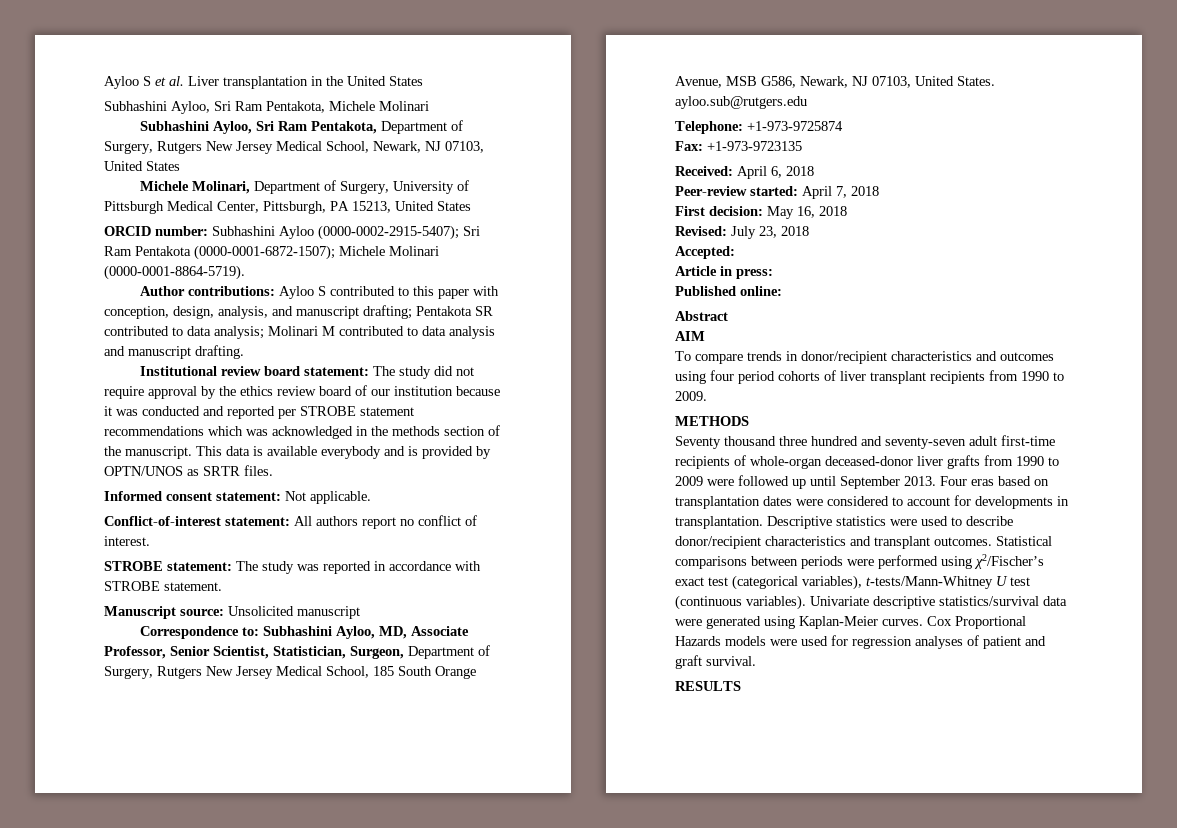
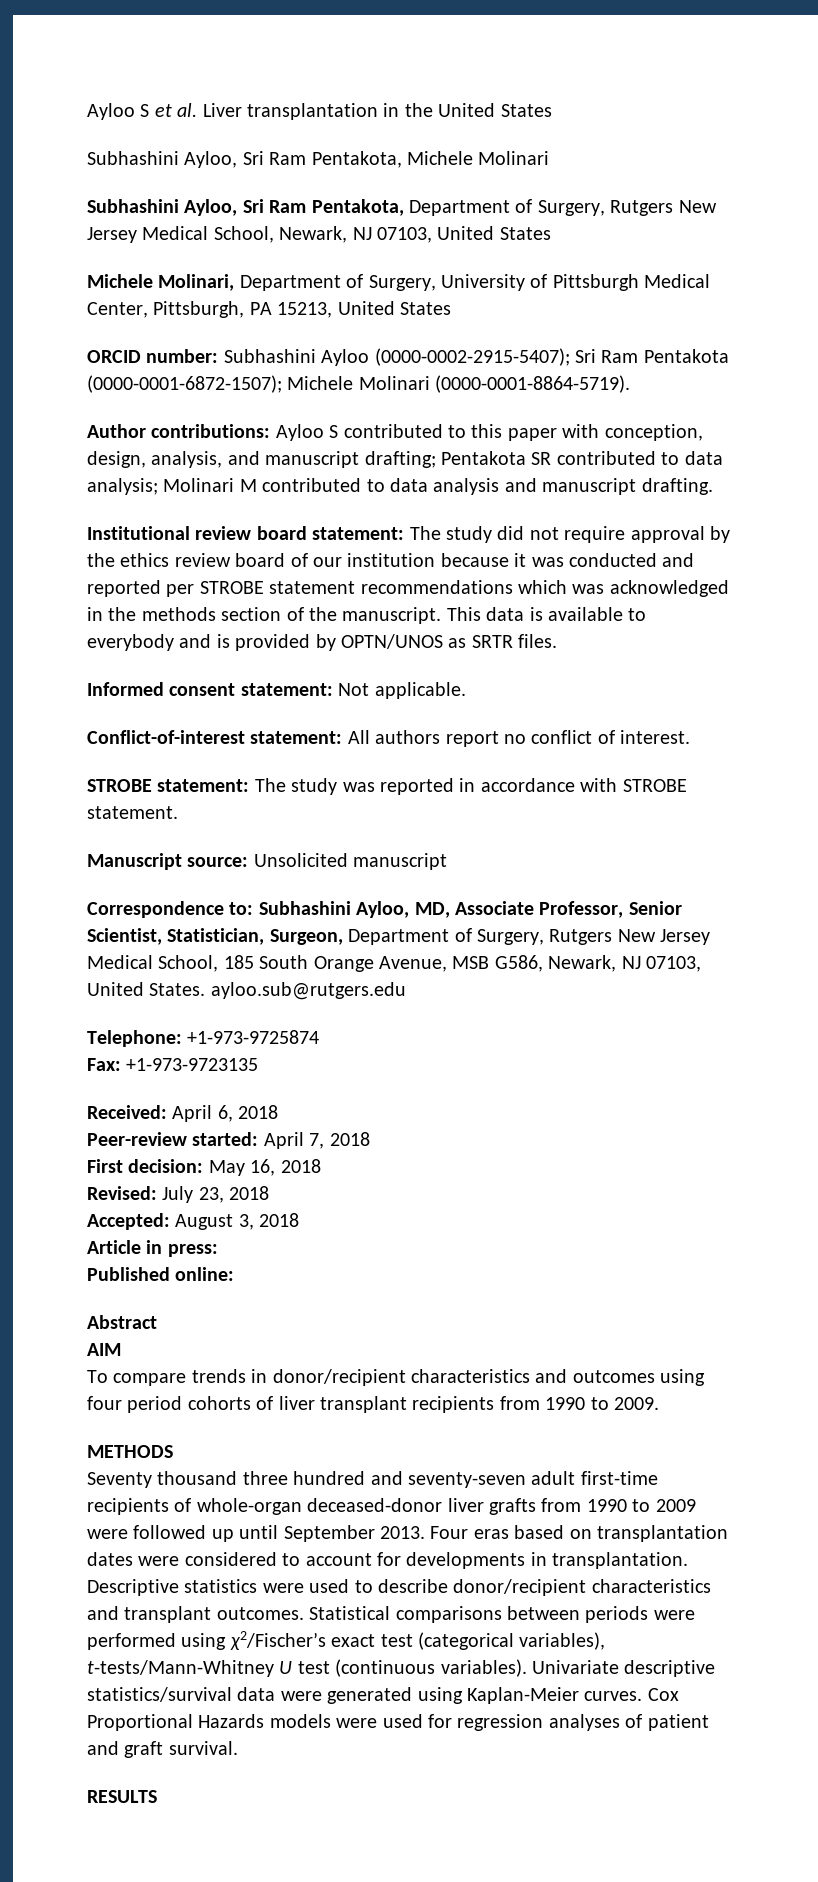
(317, 451) none -> [628,608,647,621] to
(735, 252) none -> [175,1213,300,1230] August 3, 2018

